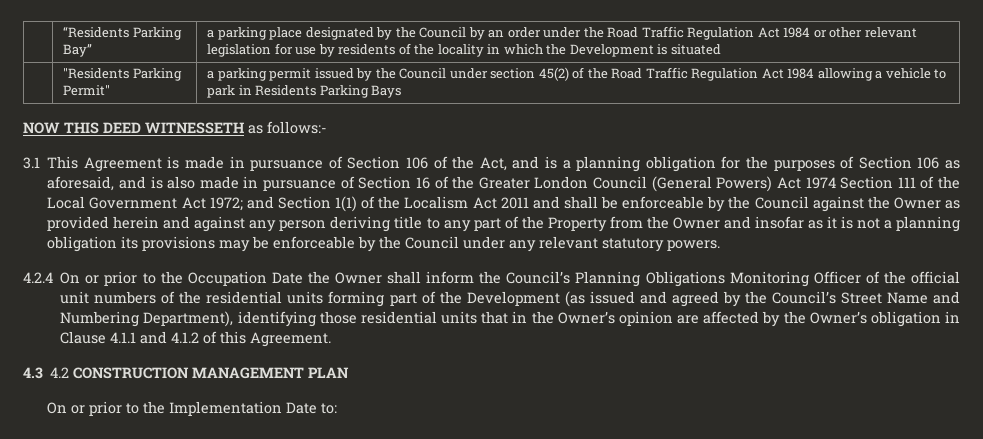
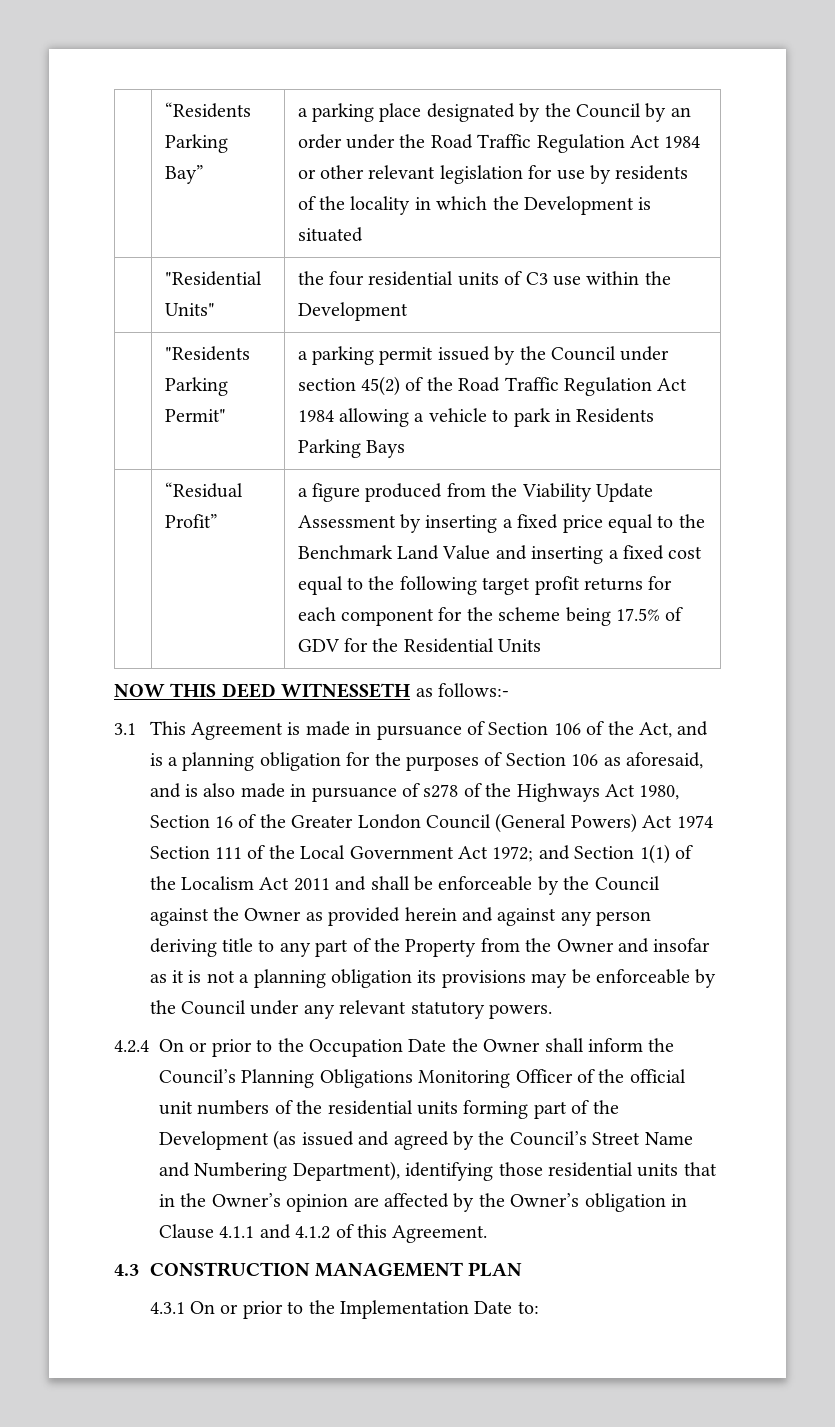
(721, 49) none -> [164,271,262,286] [164,303,215,316] [297,271,671,286] [297,302,408,321] // | "Residential Units" | the four residential units of C3 use within the Development
(402, 91) none -> [164,482,243,498] [164,514,218,528] [297,483,654,502] [297,514,705,533] [297,545,703,564] [297,576,673,595] [297,607,684,626] [297,638,542,653] // | “Residual Profit” | a figure produced from the Viability Update Assessment by inserting a fixed price equal to the Benchmark Land Value and inserting a fixed cost equal to the following target profit returns for each component for the scheme being 17.5% of GDV for the Residential Units
(355, 182) none -> [423,783,680,802] s278 of the Highways Act 1980,
[50,367,70,378] 4.2 -> (139, 1270) none
(350, 372) none -> [149,1302,185,1314] 4.3.1

